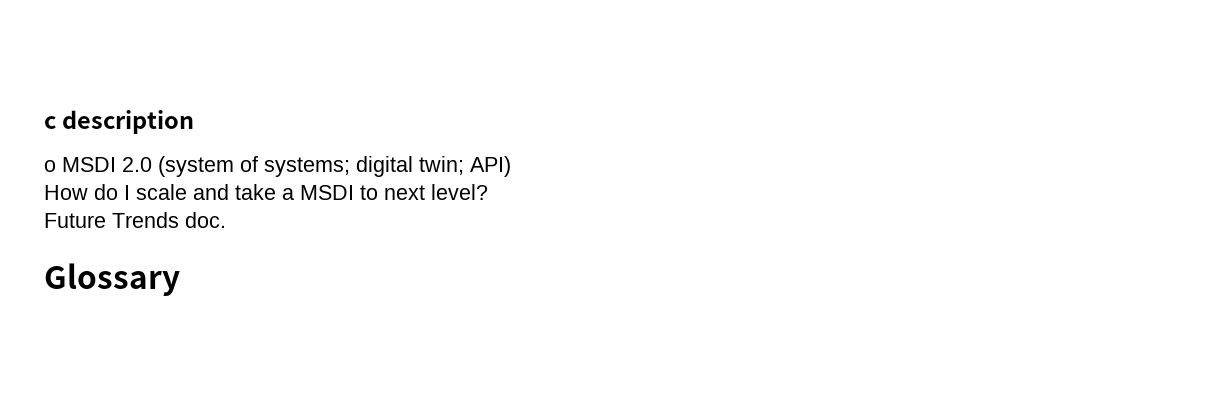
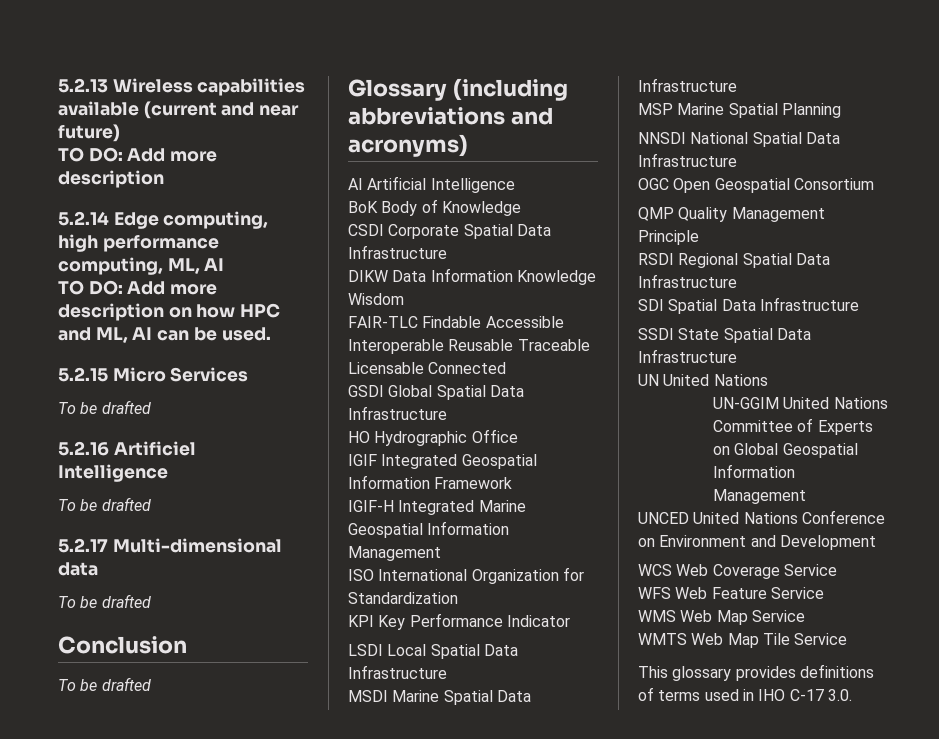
[44,110,195,134] [44,156,511,177] [44,184,488,200] [44,212,226,228] [44,263,180,296] c description // o MSDI 2.0 (system of systems; digital twin; API) // How do I scale and take a MSDI to next level? // Future Trends doc. // Glossary -> [58,78,306,96] [58,101,300,119] [58,124,120,142] [58,147,218,162] [58,170,164,188] [58,211,269,229] [58,234,219,252] [58,257,225,275] [58,280,218,295] [58,303,281,321] [58,327,271,343] [58,367,249,382] [58,400,151,414] [58,441,196,456] [58,464,168,482] [58,497,151,511] [58,538,282,553] [58,562,98,576] [58,594,151,608] [58,636,187,654] [58,677,151,691] [348,78,568,101] [348,107,553,125] [348,134,468,157] [348,176,515,193] [348,199,521,216] [348,224,551,239] [348,245,447,259] [348,268,596,285] [348,293,404,305] [348,316,564,328] [348,339,590,354] [348,362,507,374] [348,385,524,400] [348,406,447,420] [348,429,518,446] [348,454,537,469] [348,475,513,489] [348,500,526,515] [348,521,510,538] [348,546,441,561] [348,567,584,584] [348,592,458,604] [348,613,570,630] [348,644,518,659] [348,665,447,679] [348,690,531,705] [638,78,737,92] [638,103,841,118] [638,132,840,147] [638,153,737,167] [638,178,874,193] [638,207,825,222] [638,230,699,245] [638,253,830,268] [638,274,737,288] [638,297,859,314] [638,328,811,343] [638,349,737,363] [638,374,768,386] [713,397,888,409] [713,418,873,435] [713,443,858,458] [713,464,795,478] [713,489,806,504] [638,510,885,524] [638,535,876,550] [638,564,837,579] [638,587,824,599] [638,610,805,625] [638,633,848,648] [638,664,874,681] [638,687,852,701] 5.2.13 Wireless capabilities available (current and near future) // TO DO: Add more description // 5.2.14 Edge computing, high performance computing, ML, AI // TO DO: Add more description on how HPC and ML, AI can be used. // 5.2.15 Micro Services // To be drafted // 5.2.16 Artificiel Intelligence // To be drafted // 5.2.17 Multi-dimensional data // To be drafted // Conclusion // To be drafted // Glossary (including abbreviations and acronyms) // AI Artificial Intelligence // BoK Body of Knowledge // CSDI Corporate Spatial Data Infrastructure // DIKW Data Information Knowledge Wisdom // FAIR-TLC Findable Accessible Interoperable Reusable Traceable Licensable Connected // GSDI Global Spatial Data Infrastructure // HO Hydrographic Office // IGIF Integrated Geospatial Information Framework // IGIF-H Integrated Marine Geospatial Information Management // ISO International Organization for Standardization // KPI Key Performance Indicator // LSDI Local Spatial Data Infrastructure // MSDI Marine Spatial Data Infrastructure // MSP Marine Spatial Planning // NNSDI National Spatial Data Infrastructure // OGC Open Geospatial Consortium // QMP Quality Management Principle // RSDI Regional Spatial Data Infrastructure // SDI Spatial Data Infrastructure // SSDI State Spatial Data Infrastructure // UN United Nations // UN-GGIM United Nations Committee of Experts on Global Geospatial Information Management // UNCED United Nations Conference on Environment and Development // WCS Web Coverage Service // WFS Web Feature Service // WMS Web Map Service // WMTS Web Map Tile Service // This glossary provides definitions of terms used in IHO C-17 3.0.

